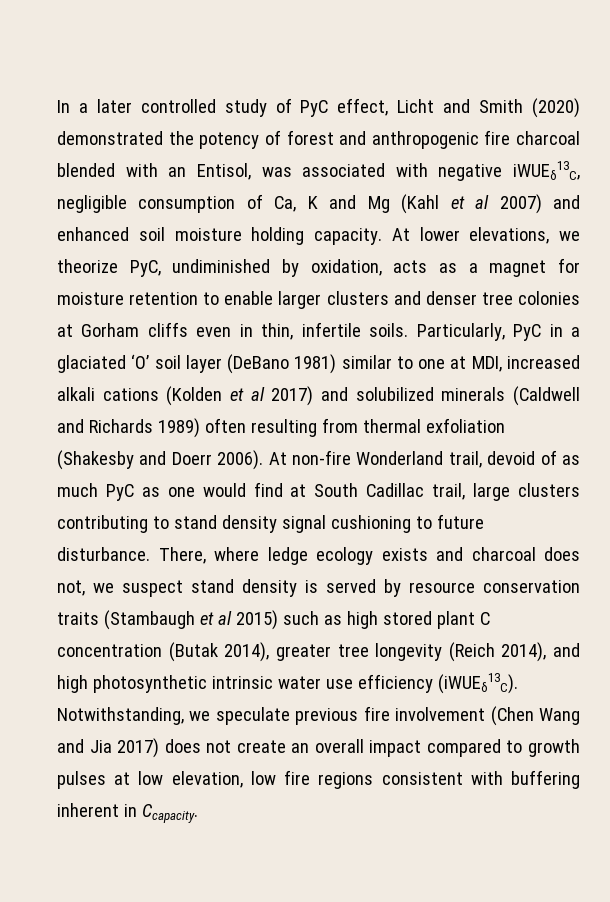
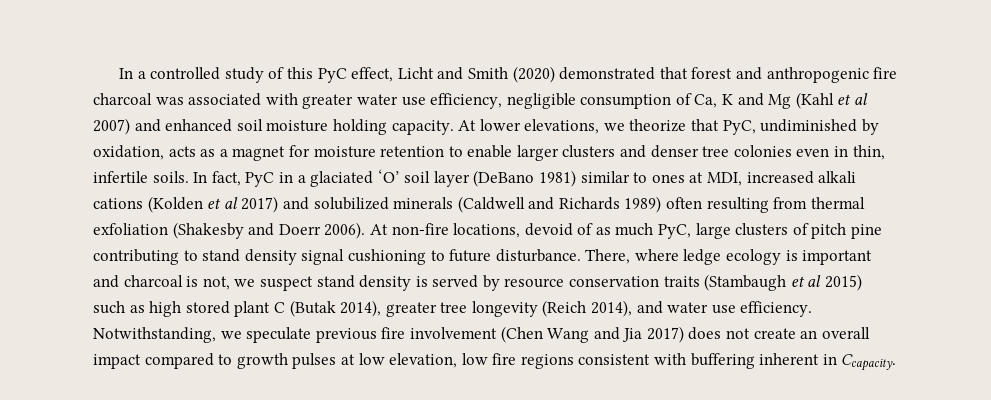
[96,99,132,113] later -> (146, 75) none
(292, 105) none -> [287,67,314,79] this
[168,130,281,149] the potency of -> [659,67,688,79] that
[57,161,580,181] blended with an Entisol, was associated with negative iWUEδ13C, -> [155,93,503,109] was associated with greater water use efficiency,
(118, 266) none -> [691,119,720,131] that
[57,322,188,337] at Gorham cliffs -> (792, 151) none
[416,323,505,341] Particularly, -> [193,171,241,186] In fact,
[418,359,446,369] one -> [651,174,685,183] ones
[356,451,482,468] Wonderland trail, -> [453,223,521,238] locations,
[105,482,581,501] PyC as one would find at South Cadillac trail, large clusters -> [658,223,883,239] PyC, large clusters of pitch pine
[381,548,428,561] exists -> [785,250,873,265] is important
[544,547,580,561] does -> [186,276,199,287] is
[57,644,162,657] concentration -> (285, 307) none
[57,673,518,694] high photosynthetic intrinsic water use efficiency (iWUEδ13C). -> [667,301,813,317] water use efficiency.

